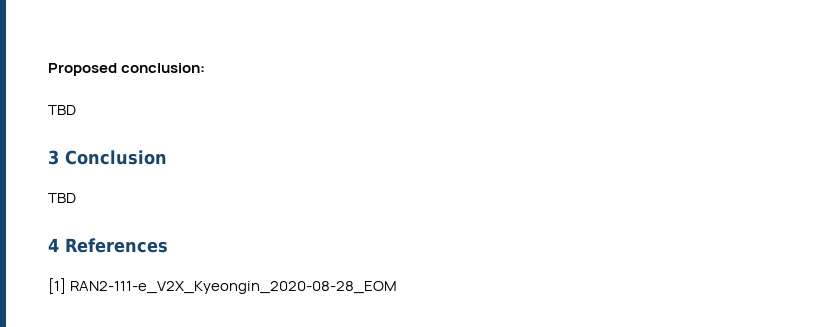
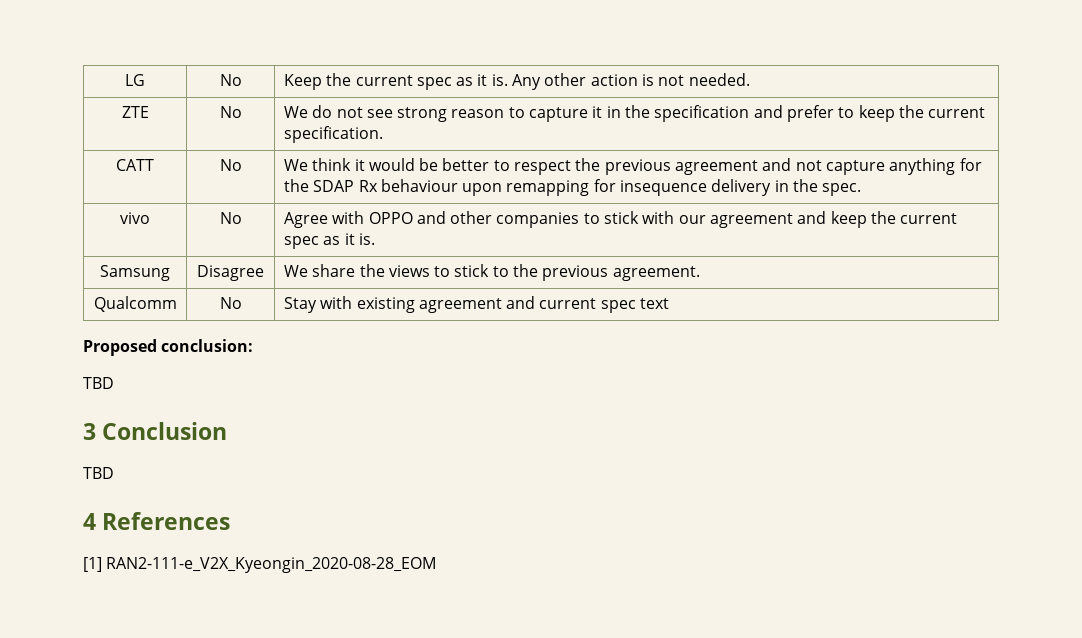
(48, 69) none -> [125,74,145,86] [219,74,242,86] [283,73,750,90] [121,106,149,118] [219,106,242,118] [283,105,986,122] [283,126,383,143] [116,159,155,171] [219,159,242,171] [283,158,982,175] [283,179,862,196] [120,212,150,224] [219,212,242,224] [283,211,958,228] [283,233,375,249] [100,265,170,281] [197,265,264,281] [283,264,700,281] [93,296,177,312] [219,297,242,309] [283,296,670,313] LG | No | Keep the current spec as it is. Any other action is not needed. // ZTE | No | We do not see strong reason to capture it in the specification and prefer to keep the current specification. // CATT | No | We think it would be better to respect the previous agreement and not capture anything for the SDAP Rx behaviour upon remapping for insequence delivery in the spec. // vivo | No | Agree with OPPO and other companies to stick with our agreement and keep the current spec as it is. // Samsung | Disagree | We share the views to stick to the previous agreement. // Qualcomm | No | Stay with existing agreement and current spec text //

